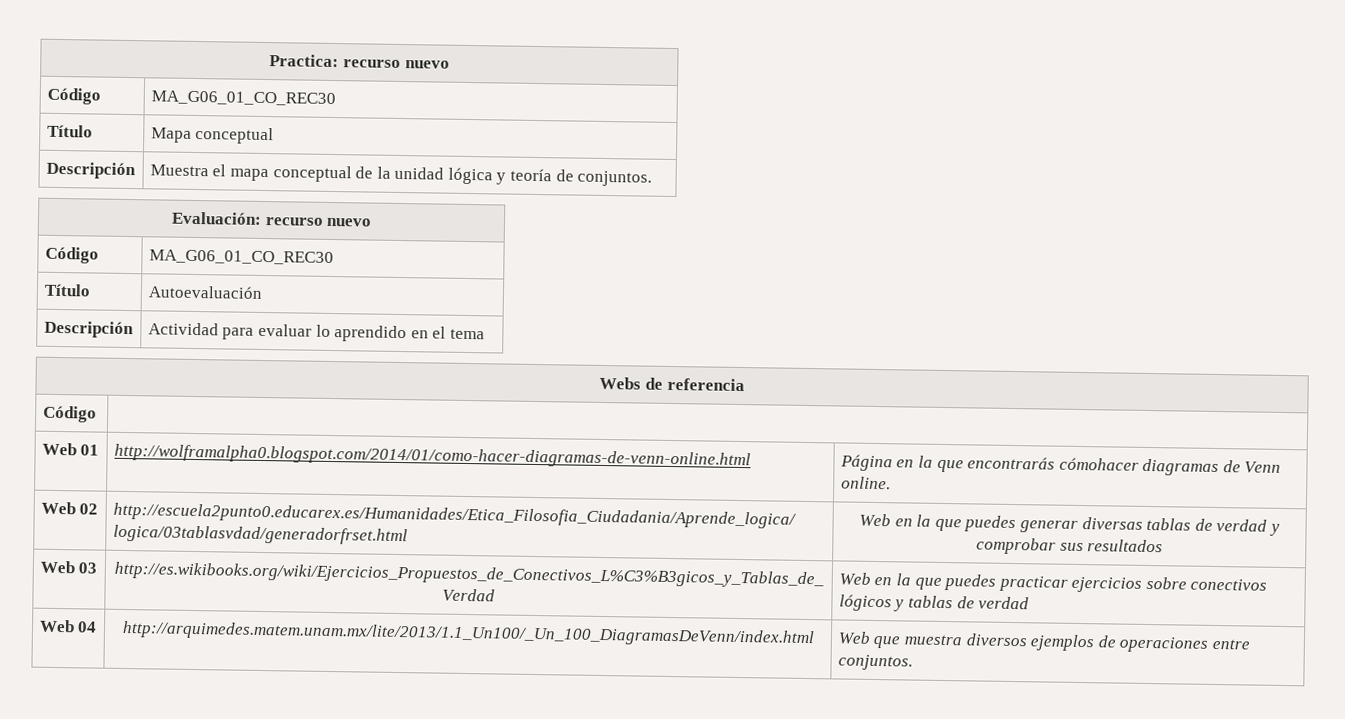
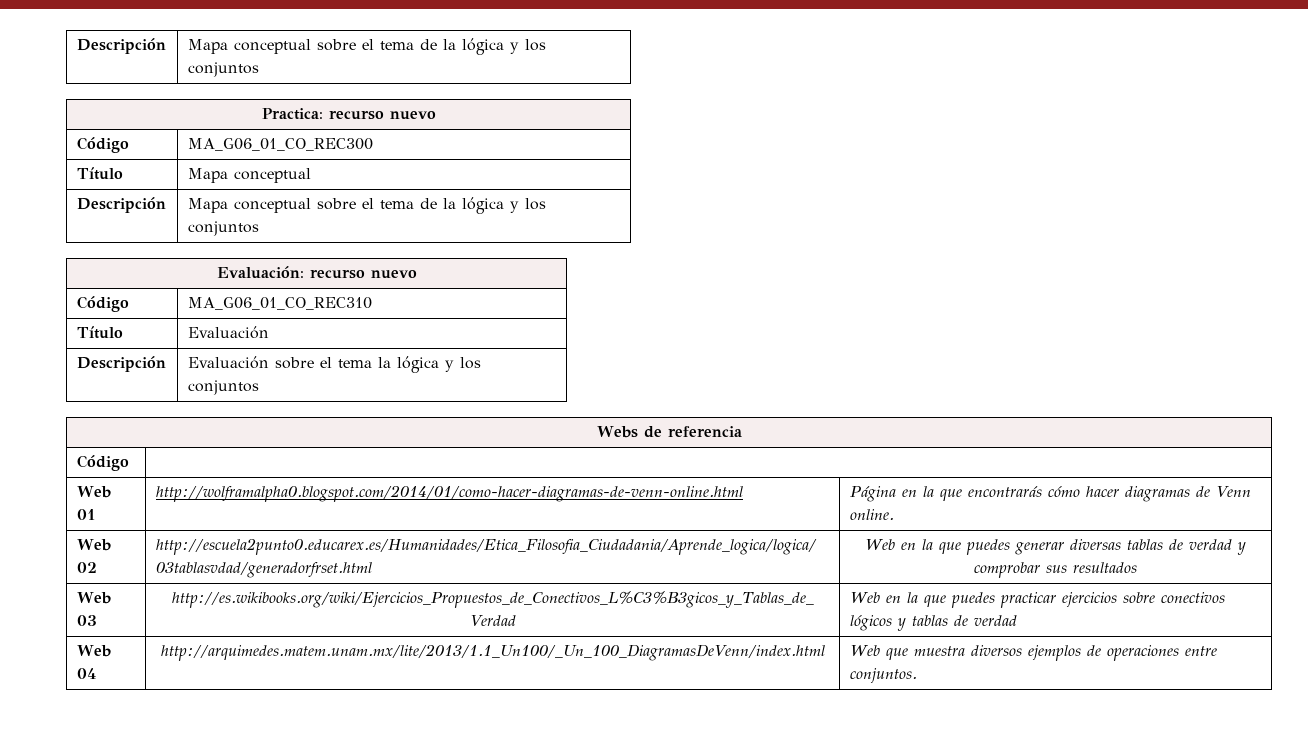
(269, 61) none -> [76,38,166,54] [187,38,546,55] [187,62,259,77] Descripción | Mapa conceptual sobre el tema de la lógica y los conjuntos //
[150,90,336,107] MA_G06_01_CO_REC30 -> [187,138,373,151] MA_G06_01_CO_REC300
[149,164,653,187] Muestra el mapa conceptual de la unidad lógica y teoría de conjuntos. -> [187,197,546,214] [187,221,259,236] Mapa conceptual sobre el tema de la lógica y los conjuntos
[148,249,334,266] [43,283,91,297] [147,285,263,299] [43,320,134,339] [147,322,485,343] MA_G06_01_CO_REC30 // Título | Autoevaluación // Descripción | Actividad para evaluar lo aprendido en el tema -> [187,297,372,310] [76,326,123,339] [187,326,269,339] [76,356,166,372] [187,356,481,373] [187,380,259,395] MA_G06_01_CO_REC310 // Título | Evaluación // Descripción | Evaluación sobre el tema la lógica y los conjuntos
[1058,457,1139,471] cómohacer -> [1047,486,1119,497] cómo hacer

